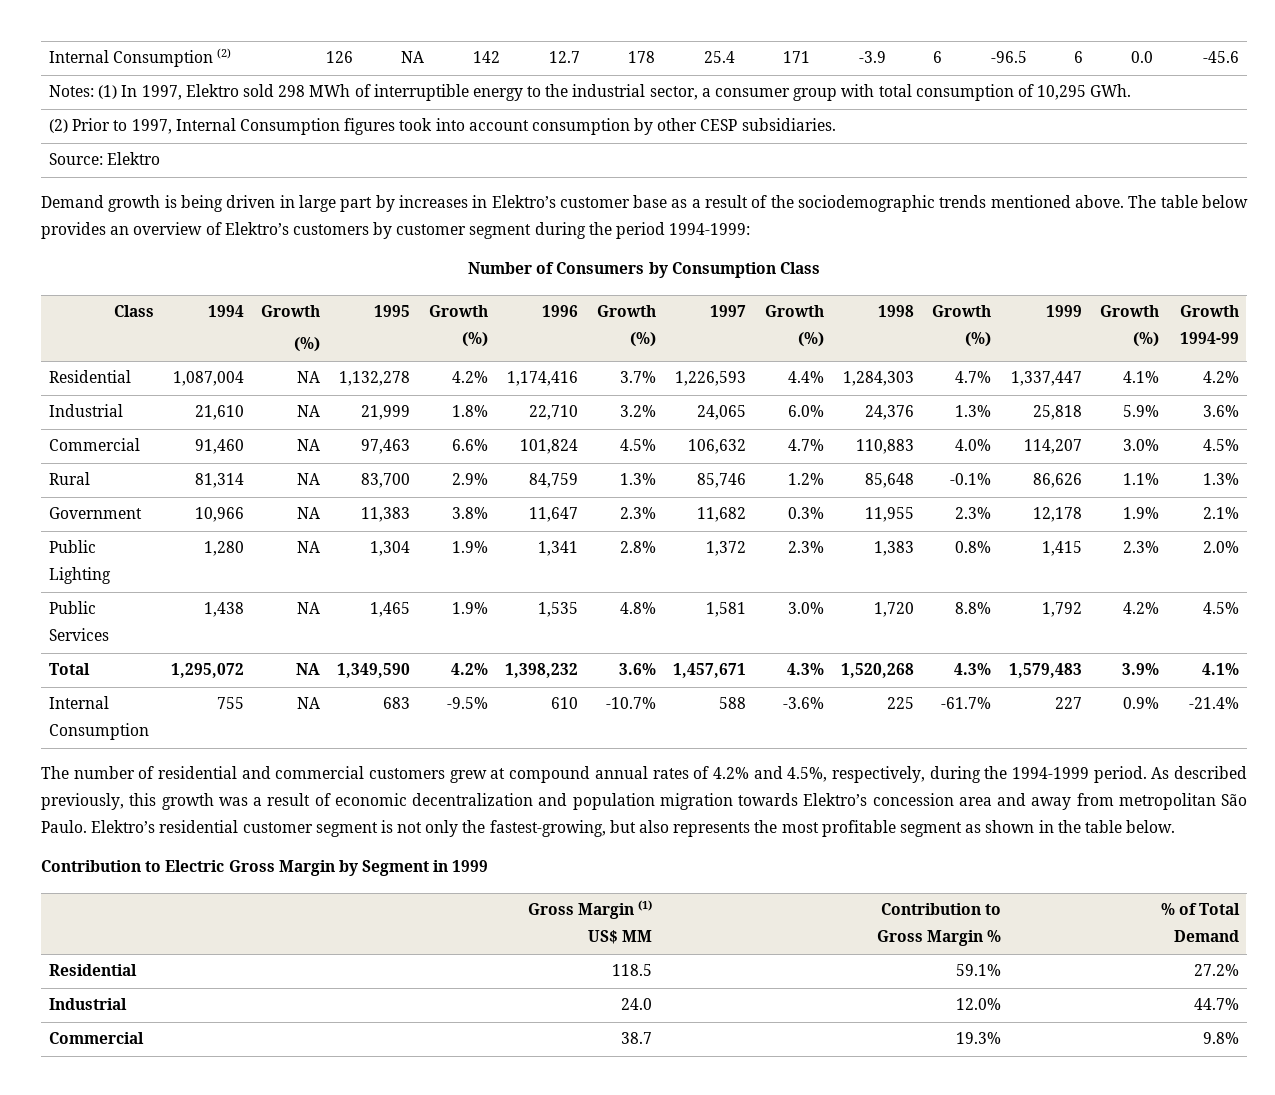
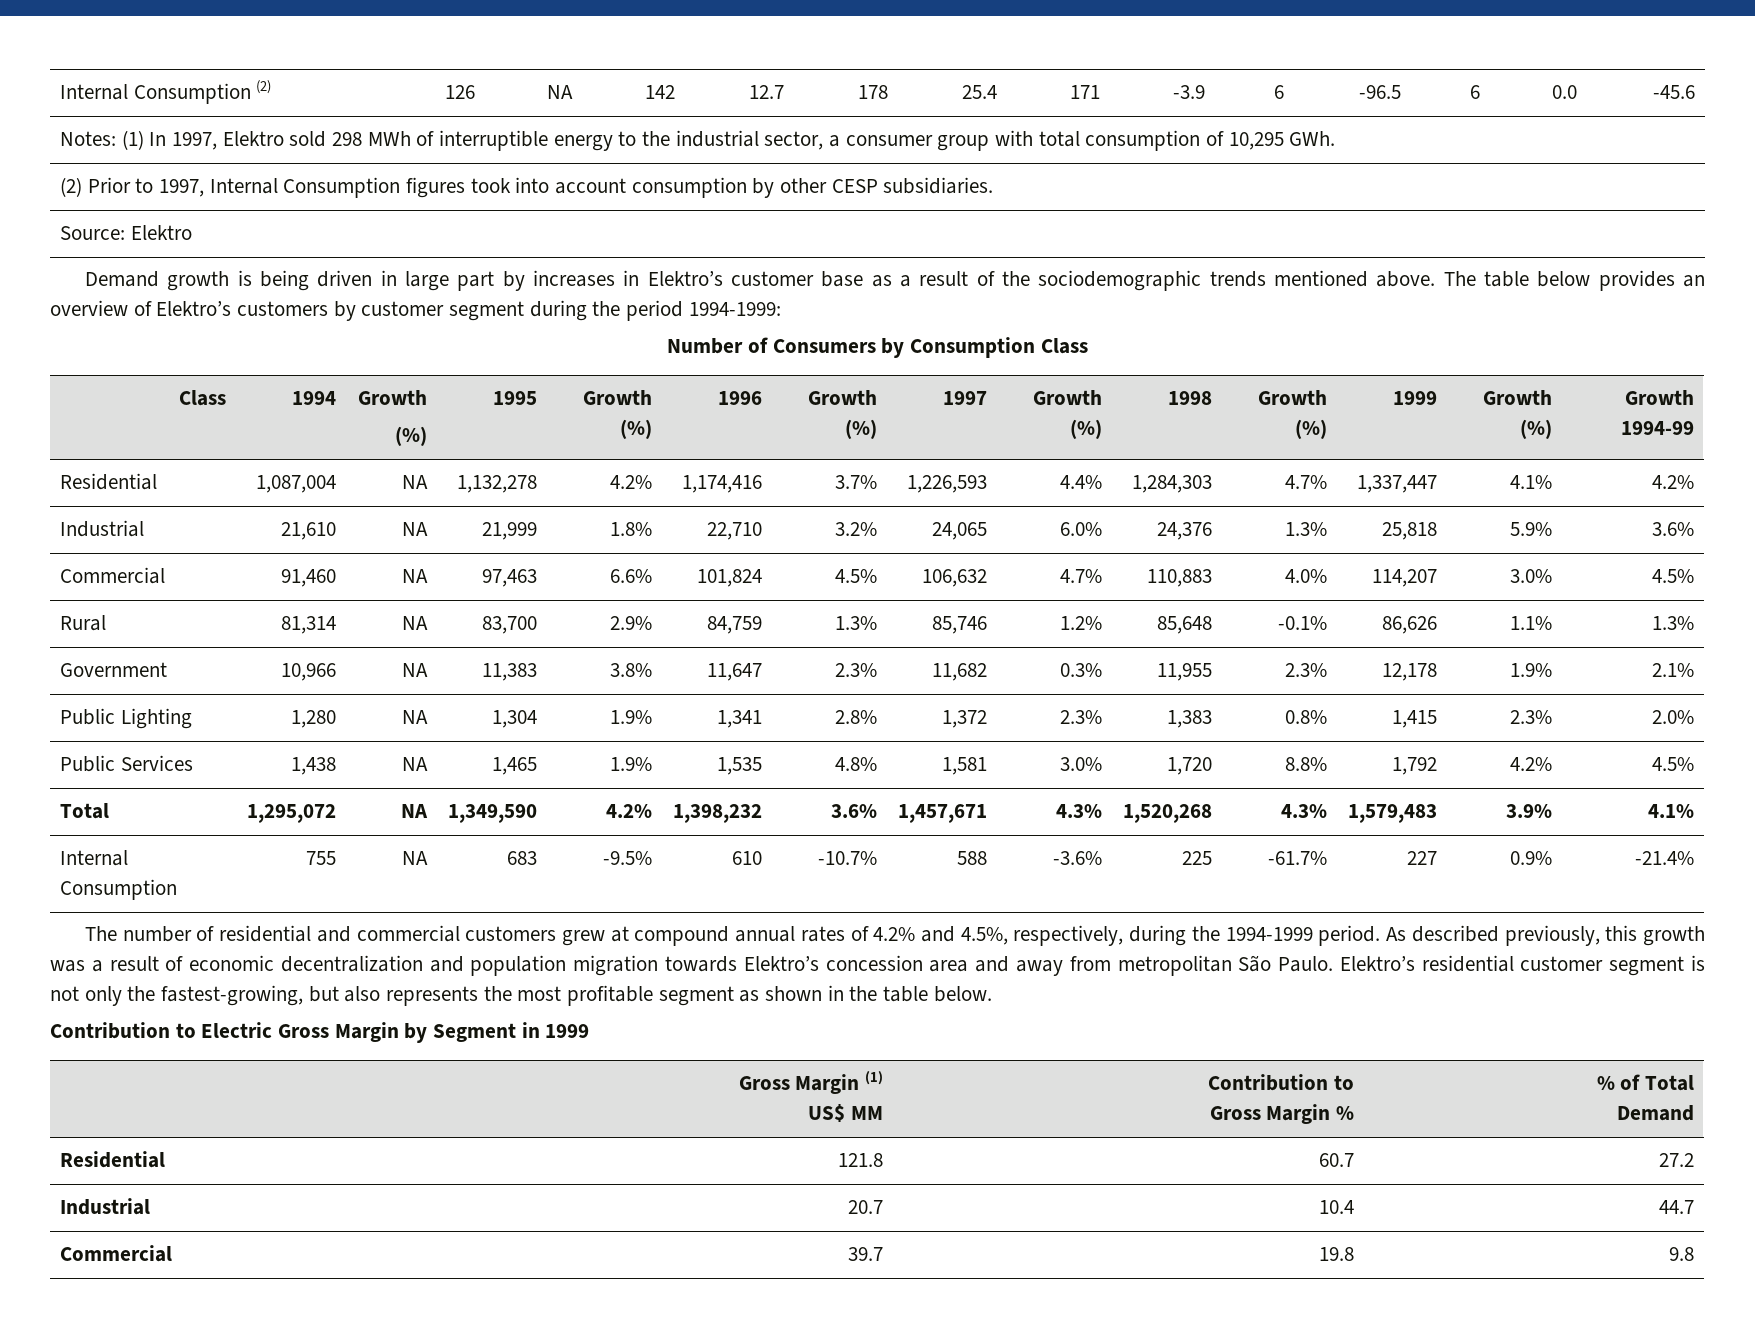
[611,964,652,976] [955,964,1001,976] [1193,964,1239,976] [49,998,128,1010] [620,998,652,1010] [955,998,1001,1010] [1193,998,1239,1010] [49,1032,145,1044] [620,1032,652,1044] [955,1032,1001,1044] [1202,1032,1239,1044] 118.5 | 59.1% | 27.2% // Industrial | 24.0 | 12.0% | 44.7% // Commercial | 38.7 | 19.3% | 9.8% -> [837,1153,883,1167] [1318,1153,1354,1167] [1658,1153,1694,1167] [60,1198,151,1215] [847,1200,883,1214] [1318,1200,1354,1214] [1658,1200,1694,1214] [60,1245,173,1262] [847,1247,883,1261] [1318,1247,1354,1261] [1668,1247,1694,1261] 121.8 | 60.7 | 27.2 // Industrial | 20.7 | 10.4 | 44.7 // Commercial | 39.7 | 19.8 | 9.8

